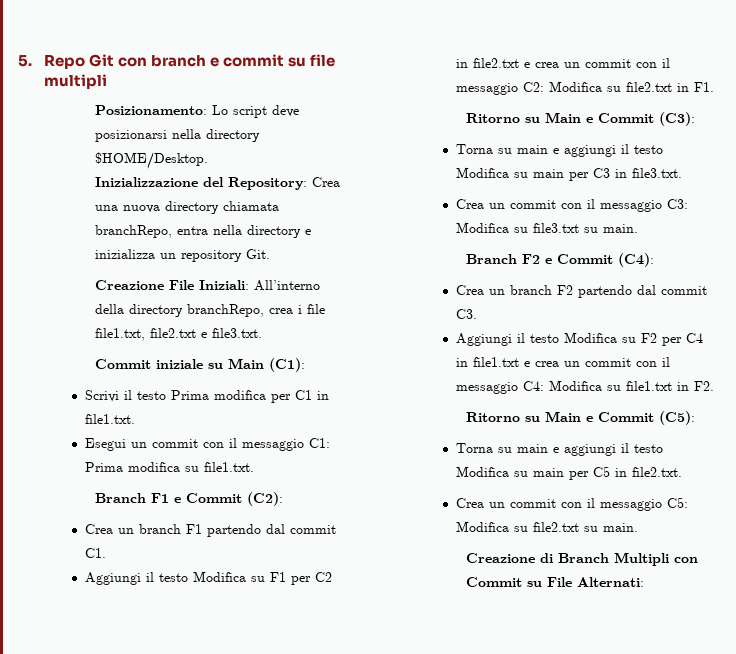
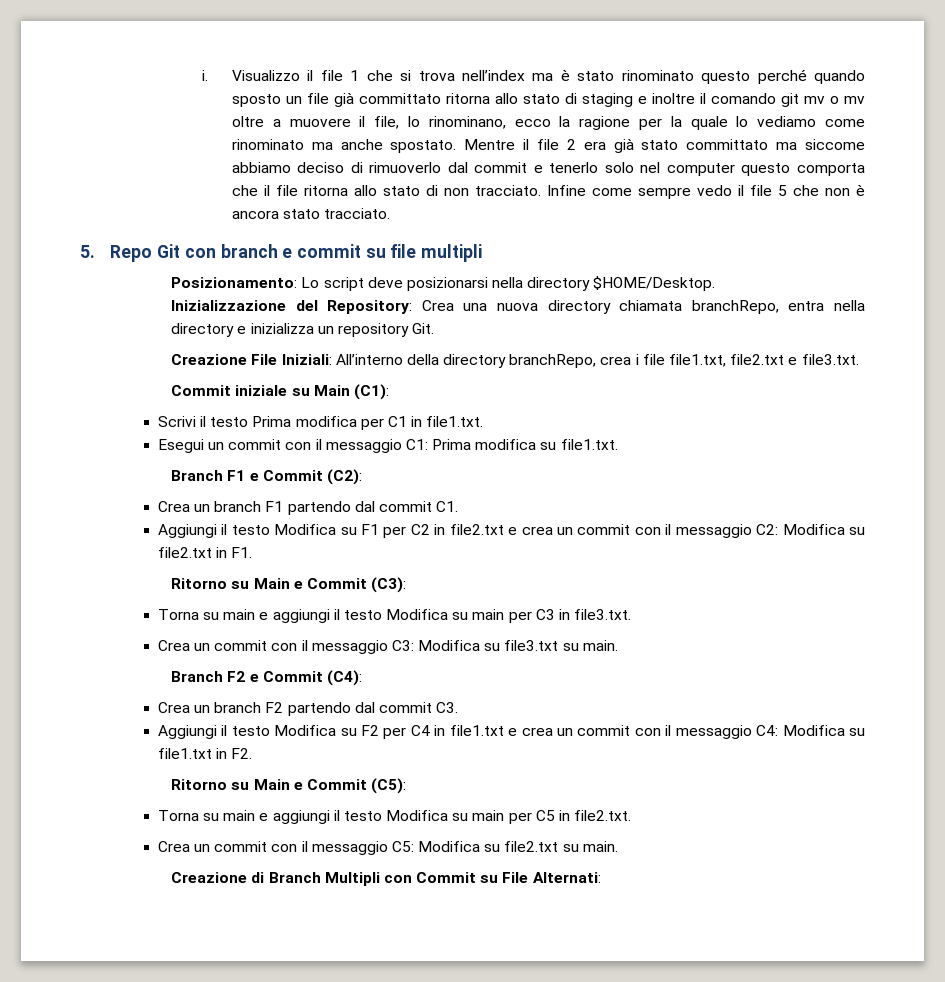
(18, 61) none -> [201,69,865,84] [231,92,866,107] [231,116,865,130] [231,138,865,153] [231,162,865,176] [231,184,865,199] [231,208,391,219] i. Visualizzo il file 1 che si trova nell’index ma è stato rinominato questo perché quando sposto un file già committato ritorna allo stato di staging e inoltre il comando git mv o mv oltre a muovere il file, lo rinominano, ecco la ragione per la quale lo vediamo come rinominato ma anche spostato. Mentre il file 2 era già stato committato ma siccome abbiamo deciso di rimuoverlo dal commit e tenerlo solo nel computer questo comporta che il file ritorna allo stato di non tracciato. Infine come sempre vedo il file 5 che non è ancora stato tracciato. //

